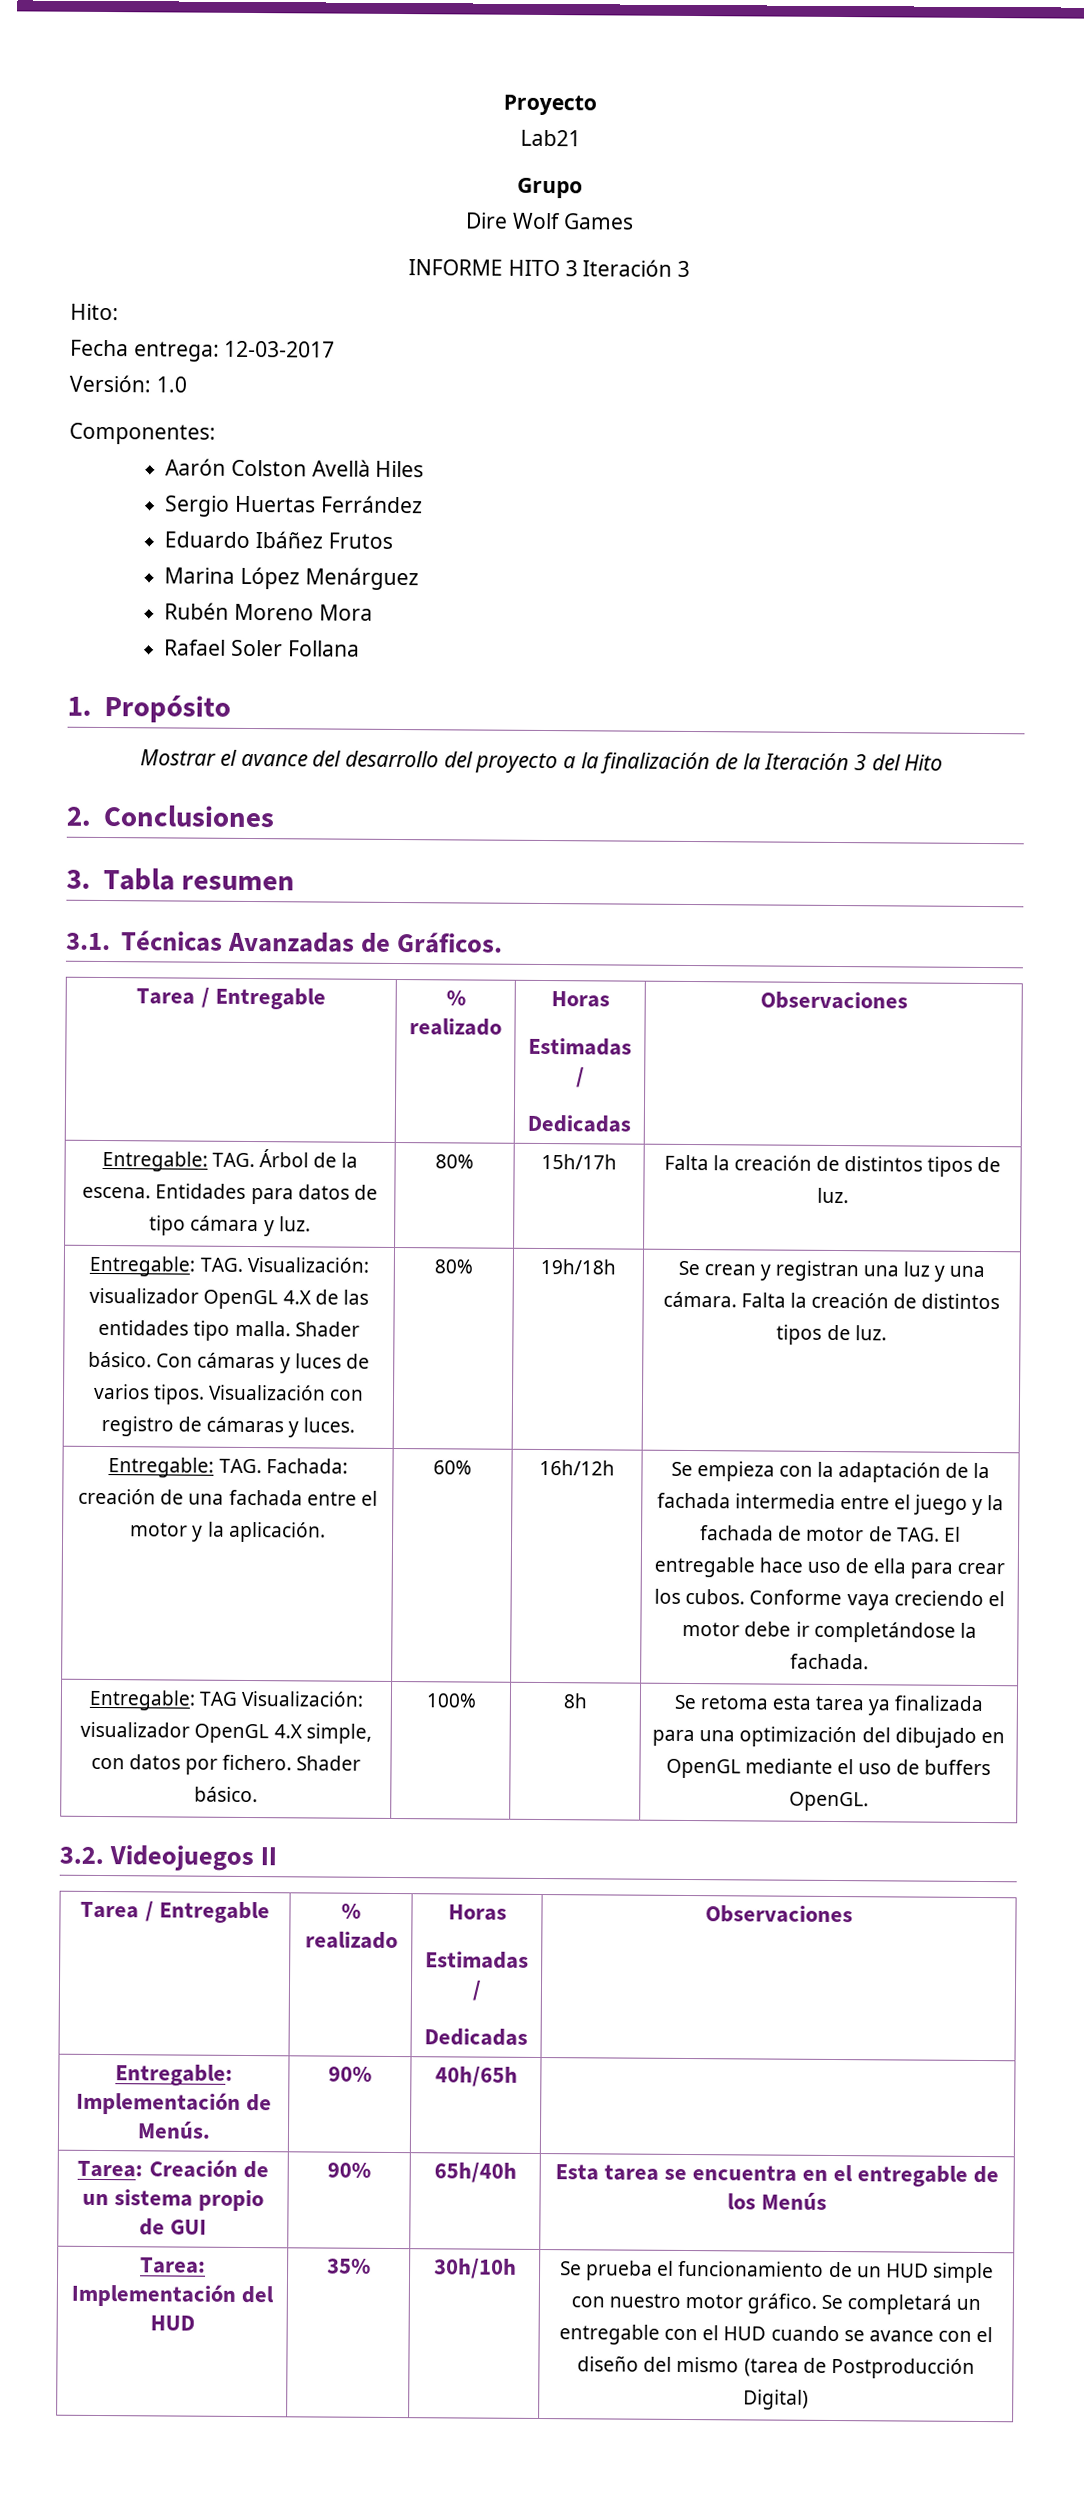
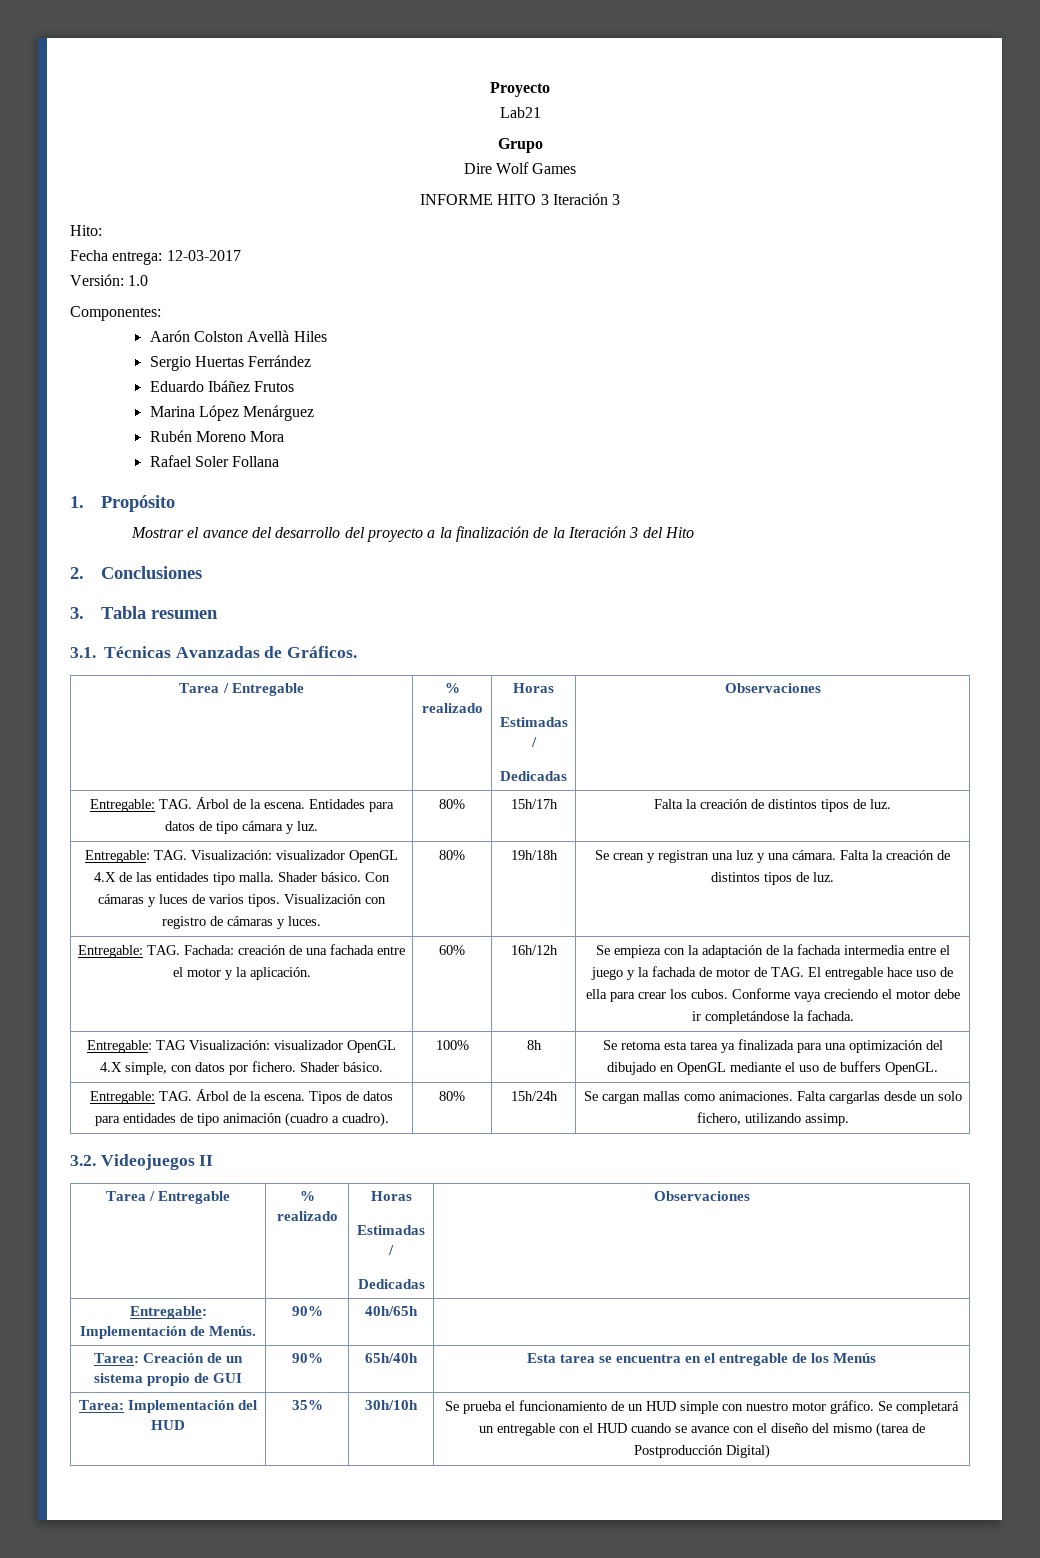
(869, 1801) none -> [89,1089,393,1104] [94,1112,389,1127] [439,1091,465,1101] [510,1091,558,1101] [583,1091,962,1104] [696,1112,849,1126] // Entregable: TAG. Árbol de la escena. Tipos de datos para entidades de tipo animación (cuadro a cuadro). | 80% | 15h/24h | Se cargan mallas como animaciones. Falta cargarlas desde un solo fichero, utilizando assimp.

